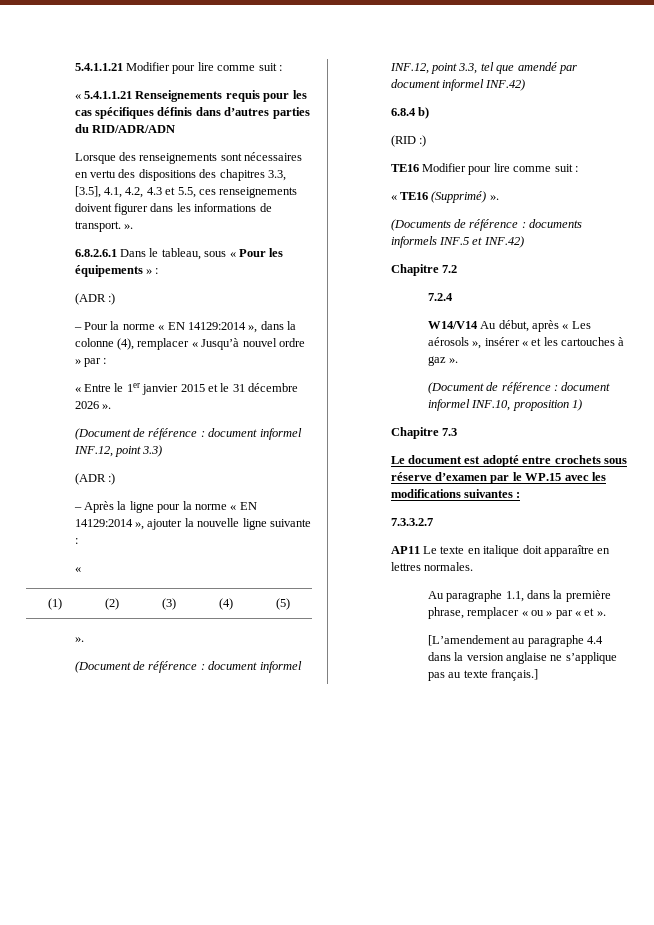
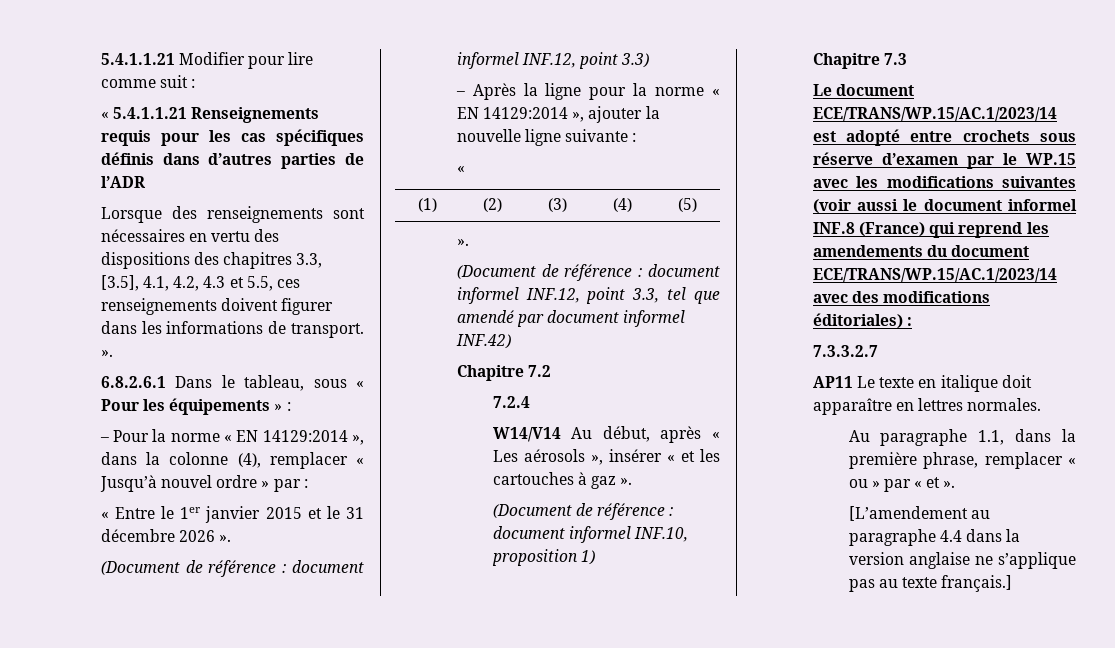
[74,124,176,133] du RID/ADR/ADN -> [345,153,365,165] [100,176,146,188] de l’ADR
[74,293,116,305] // (ADR :) -> (291, 406) none
[74,473,116,485] // (ADR :) -> (650, 60) none
[390,107,430,119] [390,135,427,147] [390,163,578,175] [390,191,499,203] [390,219,583,231] [390,236,524,248] // 6.8.4 b) // (RID :) // TE16 Modifier pour lire comme suit : // « TE16 (Supprimé) ». // (Documents de référence : documents informels INF.5 et INF.42) -> (511, 341) none
(463, 459) none -> [812,107,1057,122] ECE/TRANS/WP.15/AC.1/2023/14
(514, 493) none -> [812,199,1077,214] [812,222,1049,238] [812,245,1030,257] [812,268,1057,283] [812,291,991,303] [812,313,903,329] (voir aussi le document informel INF.8 (France) qui reprend les amendements du document ECE/TRANS/WP.15/AC.1/2023/14 avec des modifications éditoriales)

